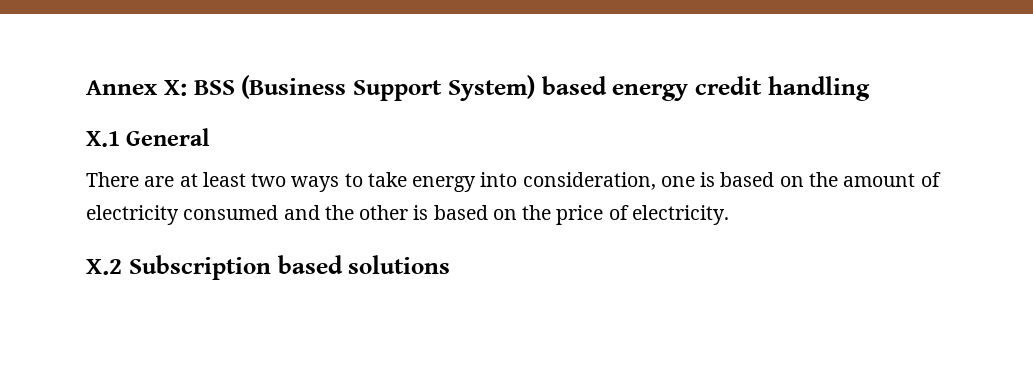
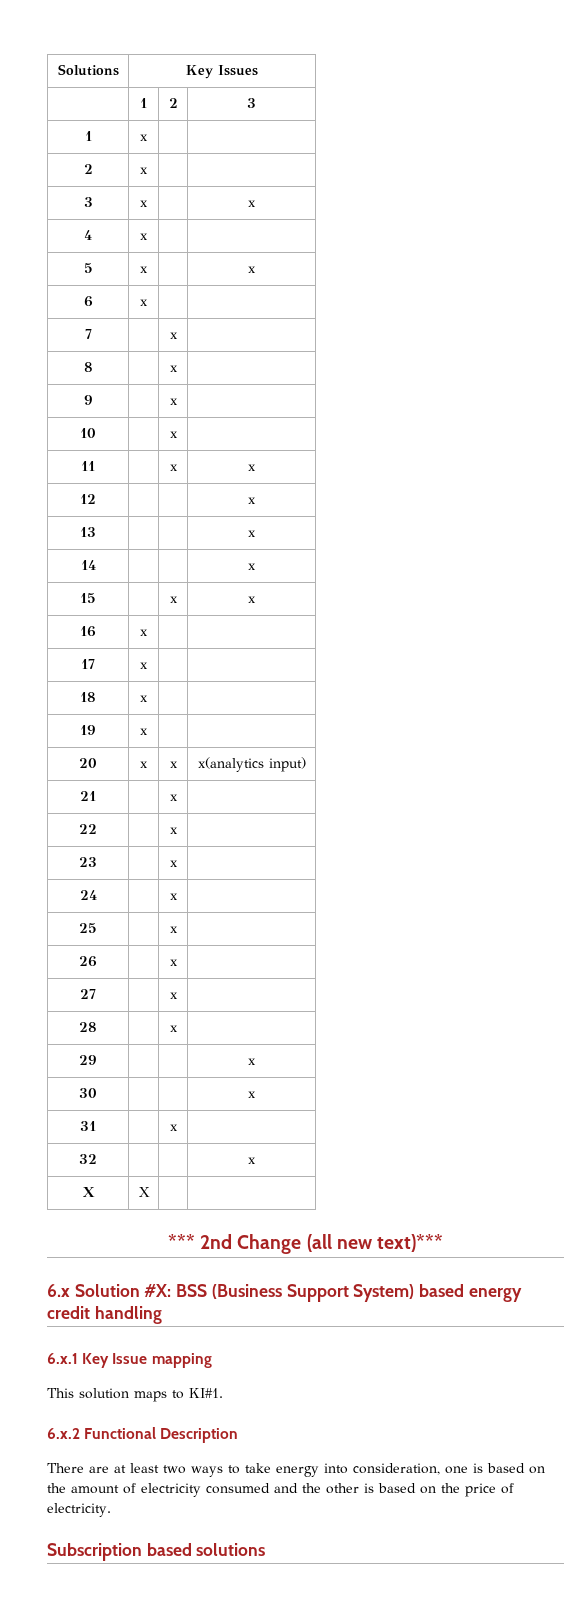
[86,80,187,96] Annex X: -> [57,64,119,76] [186,65,258,79] [140,98,147,108] [168,98,178,108] [247,98,256,108] [84,131,92,141] [140,134,148,141] [83,164,93,174] [140,167,148,174] [83,197,93,207] [140,200,148,207] [248,200,256,207] [84,230,92,240] [140,233,148,240] [83,263,93,273] [140,266,148,273] [248,266,256,273] [83,296,93,307] [140,299,148,306] [84,329,92,339] [169,332,178,339] [83,362,93,372] [169,365,178,372] [83,395,93,405] [169,398,178,405] [80,428,96,438] [169,431,178,438] [81,461,95,471] [169,464,178,471] [248,464,256,471] [80,494,96,504] [248,497,256,504] [80,527,96,537] [248,530,256,537] [80,560,96,570] [248,563,256,570] [80,593,96,603] [169,596,178,603] [248,596,256,603] [80,626,96,637] [140,629,148,636] [81,659,95,669] [140,662,148,669] [80,692,96,702] [140,695,148,702] [80,725,96,735] [140,728,148,735] [79,758,97,768] [140,761,148,768] [169,761,178,768] [197,757,306,772] [80,791,96,801] [169,794,178,801] [79,824,97,834] [169,827,178,834] [79,857,97,867] [169,860,178,867] [79,890,97,900] [169,893,178,900] [79,923,97,933] [169,926,178,933] [79,956,97,967] [169,959,178,966] [80,989,96,999] [169,992,178,999] [79,1022,97,1032] [169,1025,178,1032] [79,1055,97,1065] [248,1058,256,1065] [79,1088,97,1098] [248,1091,256,1098] [80,1121,96,1131] [169,1124,178,1131] [79,1154,97,1164] [248,1157,256,1164] [82,1187,95,1197] [138,1187,150,1197] [167,1234,444,1254] [47,1284,172,1297] Solutions | Key Issues // | 1 | 2 | 3 // 1 | x | | // 2 | x | | // 3 | x | | x // 4 | x | | // 5 | x | | x // 6 | x | | // 7 | | x | // 8 | | x | // 9 | | x | // 10 | | x | // 11 | | x | x // 12 | | | x // 13 | | | x // 14 | | | x // 15 | | x | x // 16 | x | | // 17 | x | | // 18 | x | | // 19 | x | | // 20 | x | x | x(analytics input) // 21 | | x | // 22 | | x | // 23 | | x | // 24 | | x | // 25 | | x | // 26 | | x | // 27 | | x | // 28 | | x | // 29 | | | x // 30 | | | x // 31 | | x | // 32 | | | x // X | X | | // *** 2nd Change (all new text)*** // 6.x Solution #X:
[86,128,211,147] X.1 General -> [47,1353,212,1368] [47,1388,223,1402] [47,1427,239,1443] 6.x.1 Key Issue mapping // This solution maps to KI#1. // 6.x.2 Functional Description
[86,259,122,275] X.2 -> (111, 1510) none

